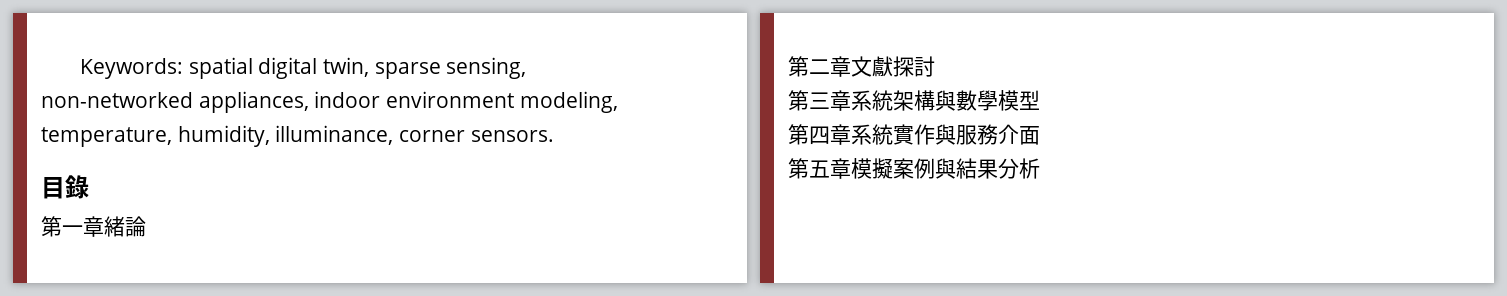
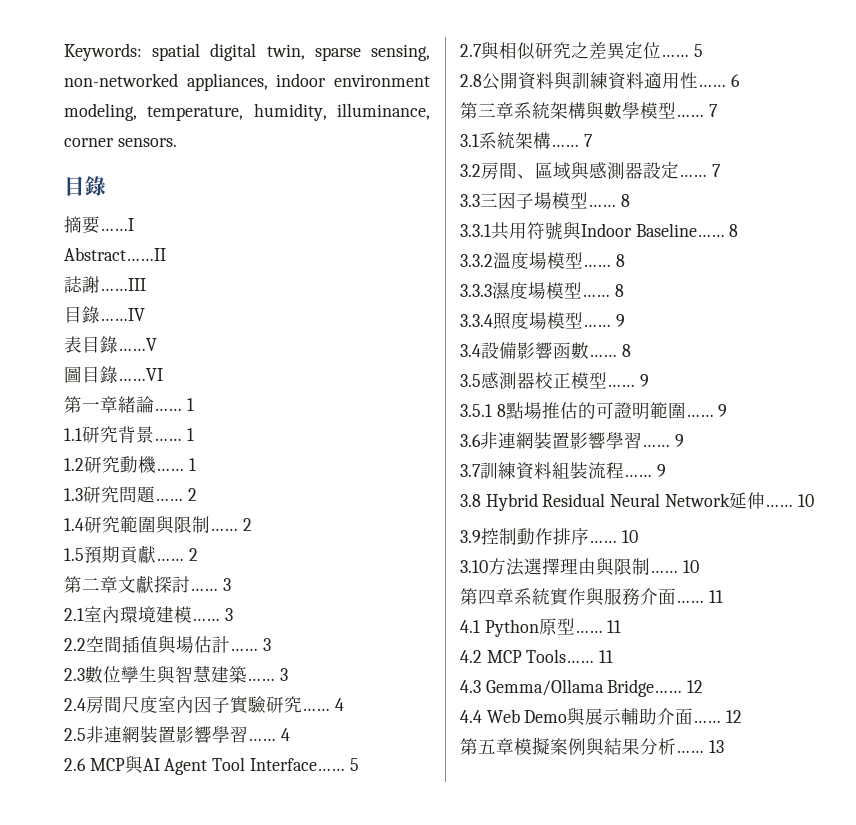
[41,216,146,237] [788,56,935,77] 第一章緒論 // 第二章文獻探討 -> [64,216,134,234] [64,247,166,261] [64,276,146,293] [64,306,145,323] [64,336,157,353] [64,366,163,383] [64,396,194,413] [64,426,194,444] [64,456,196,473] [64,486,197,503] [64,515,252,534] [64,545,198,564] [64,575,231,593] [64,606,233,623] [64,635,271,654] [64,665,288,684] [64,696,344,714] [64,726,290,743] [64,755,359,775] [460,41,703,60] [460,71,740,90] 摘要……I // Abstract……II // 誌謝……III // 目錄……IV // 表目錄……V // 圖目錄……VI // 第一章緒論…… 1 // 1.1研究背景…… 1 // 1.2研究動機…… 1 // 1.3研究問題…… 2 // 1.4研究範圍與限制…… 2 // 1.5預期貢獻…… 2 // 第二章文獻探討…… 3 // 2.1室內環境建模…… 3 // 2.2空間插值與場估計…… 3 // 2.3數位孿生與智慧建築…… 3 // 2.4房間尺度室內因子實驗研究…… 4 // 2.5非連網裝置影響學習…… 4 // 2.6 MCP與AI Agent Tool Interface…… 5 // 2.7與相似研究之差異定位…… 5 // 2.8公開資料與訓練資料適用性…… 6
(1040, 100) none -> [676,104,718,117] [460,132,593,149] [460,161,721,180] [460,192,630,209] [460,221,739,240] [460,252,625,269] [460,282,624,300] [460,312,625,330] [460,342,631,359] [460,372,649,390] [460,402,728,420] [460,432,684,449] [460,462,666,480] [460,492,814,511] [460,528,638,545] [460,557,699,576] …… 7 // 3.1系統架構…… 7 // 3.2房間、區域與感測器設定…… 7 // 3.3三因子場模型…… 8 // 3.3.1共用符號與Indoor Baseline…… 8 // 3.3.2溫度場模型…… 8 // 3.3.3濕度場模型…… 8 // 3.3.4照度場模型…… 9 // 3.4設備影響函數…… 8 // 3.5感測器校正模型…… 9 // 3.5.1 8點場推估的可證明範圍…… 9 // 3.6非連網裝置影響學習…… 9 // 3.7訓練資料組裝流程…… 9 // 3.8 Hybrid Residual Neural Network延伸…… 10 // 3.9控制動作排序…… 10 // 3.10方法選擇理由與限制…… 10
(1040, 135) none -> [676,590,723,603] [460,618,622,637] [460,649,614,663] [460,679,704,697] [460,707,743,726] …… 11 // 4.1 Python原型…… 11 // 4.2 MCP Tools…… 11 // 4.3 Gemma/Ollama Bridge…… 12 // 4.4 Web Demo與展示輔助介面…… 12
(1040, 168) none -> [676,740,724,753] …… 13

